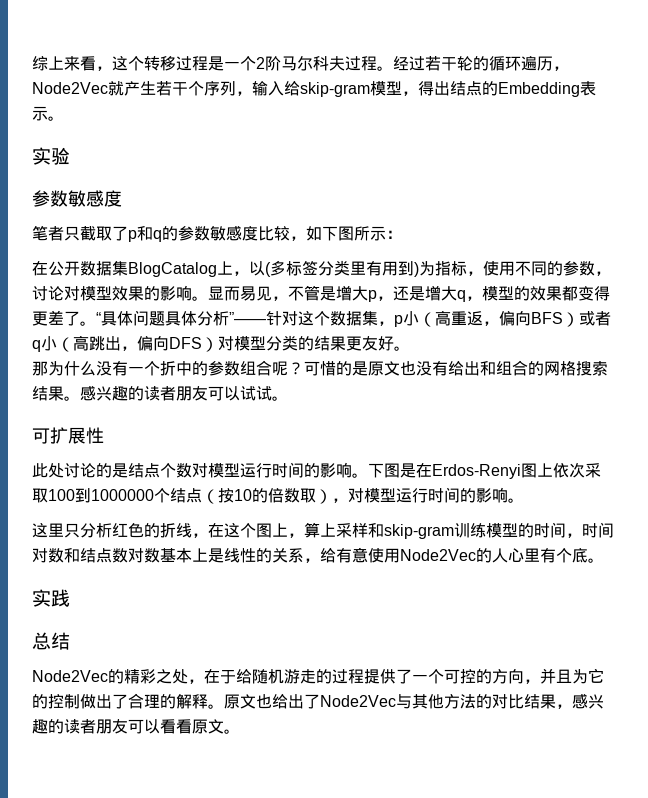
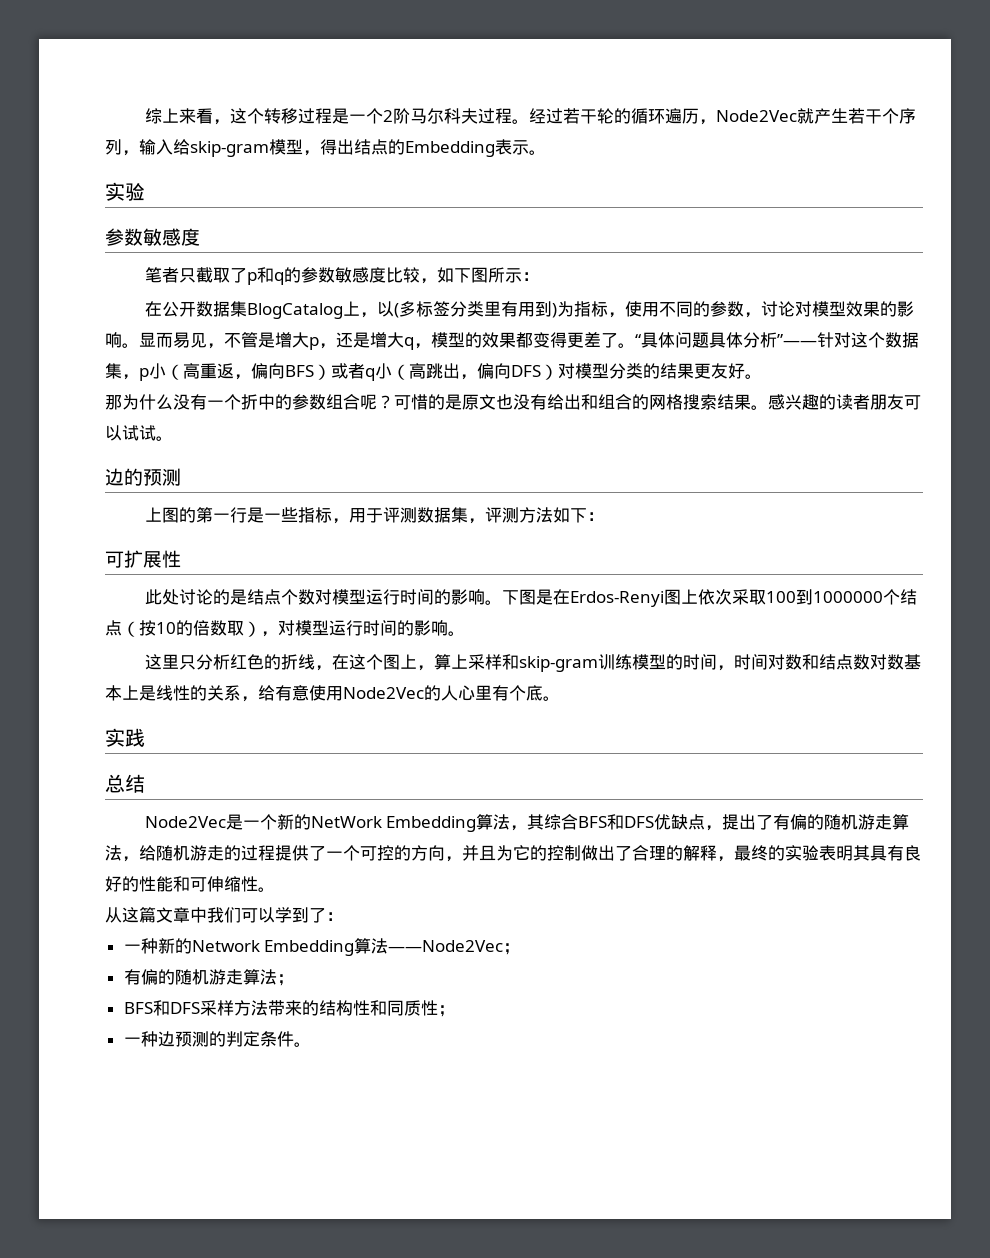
(288, 398) none -> [105,468,181,486] [144,507,604,524] // 边的预测 // 上图的第一行是一些指标，用于评测数据集，评测方法如下：
[108,669,236,684] 的精彩之处，在于 -> [225,814,910,832] [105,845,139,862] 是一个新的NetWork Embedding算法，其综合BFS和DFS优缺点，提出了有偏的随机游走算法，
[208,693,604,709] [32,719,224,734] 。原文也给出了Node2Vec与其他方法的对比结果，感兴趣的读者朋友可以看看原文 -> [717,845,921,862] [105,876,275,892] [105,907,343,923] [123,938,521,956] [123,969,294,986] [123,1000,455,1017] [123,1031,294,1047] ，最终的实验表明其具有良好的性能和可伸缩性。 // 从这篇文章中我们可以学到了： // 一种新的Network Embedding算法——Node2Vec； // 有偏的随机游走算法； // BFS和DFS采样方法带来的结构性和同质性； // 一种边预测的判定条件

